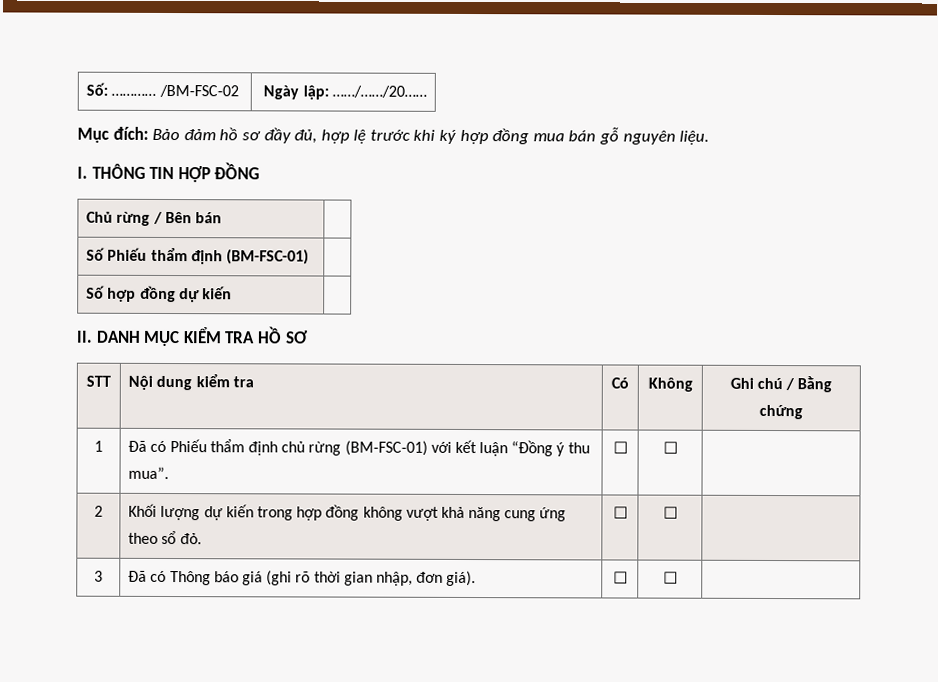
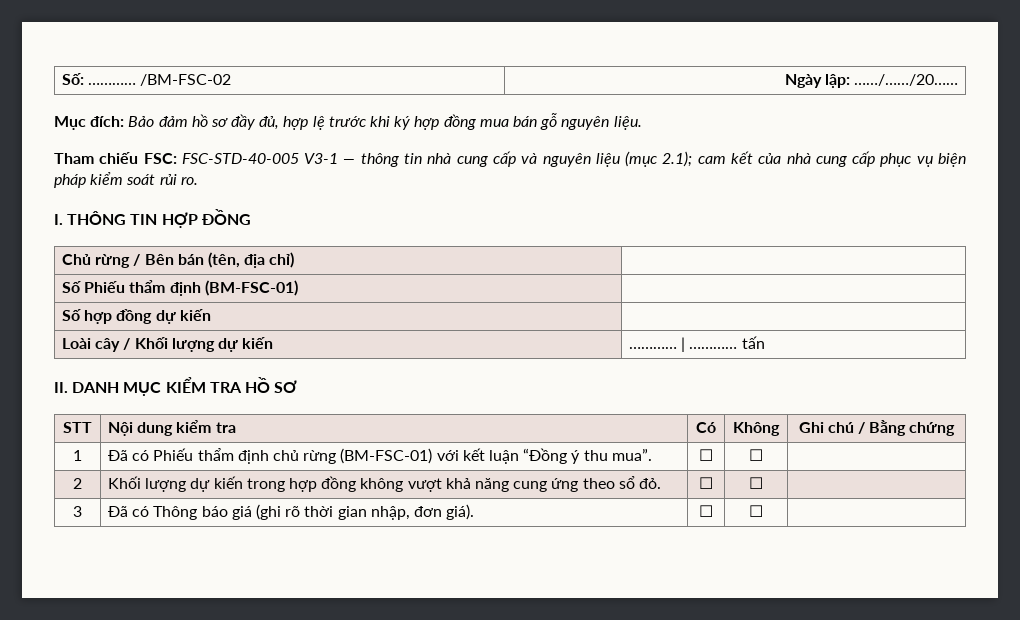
(710, 137) none -> [54,151,966,167] [54,172,198,188] // Tham chiếu FSC: FSC-STD-40-005 V3-1 — thông tin nhà cung cấp và nguyên liệu (mục 2.1); cam kết của nhà cung cấp phục vụ biện pháp kiểm soát rủi ro.
(222, 218) none -> [208,252,295,268] (tên, địa chỉ)
(232, 293) none -> [62,337,274,352] [629,336,765,352] // Loài cây / Khối lượng dự kiến | ………… | ………… tấn

